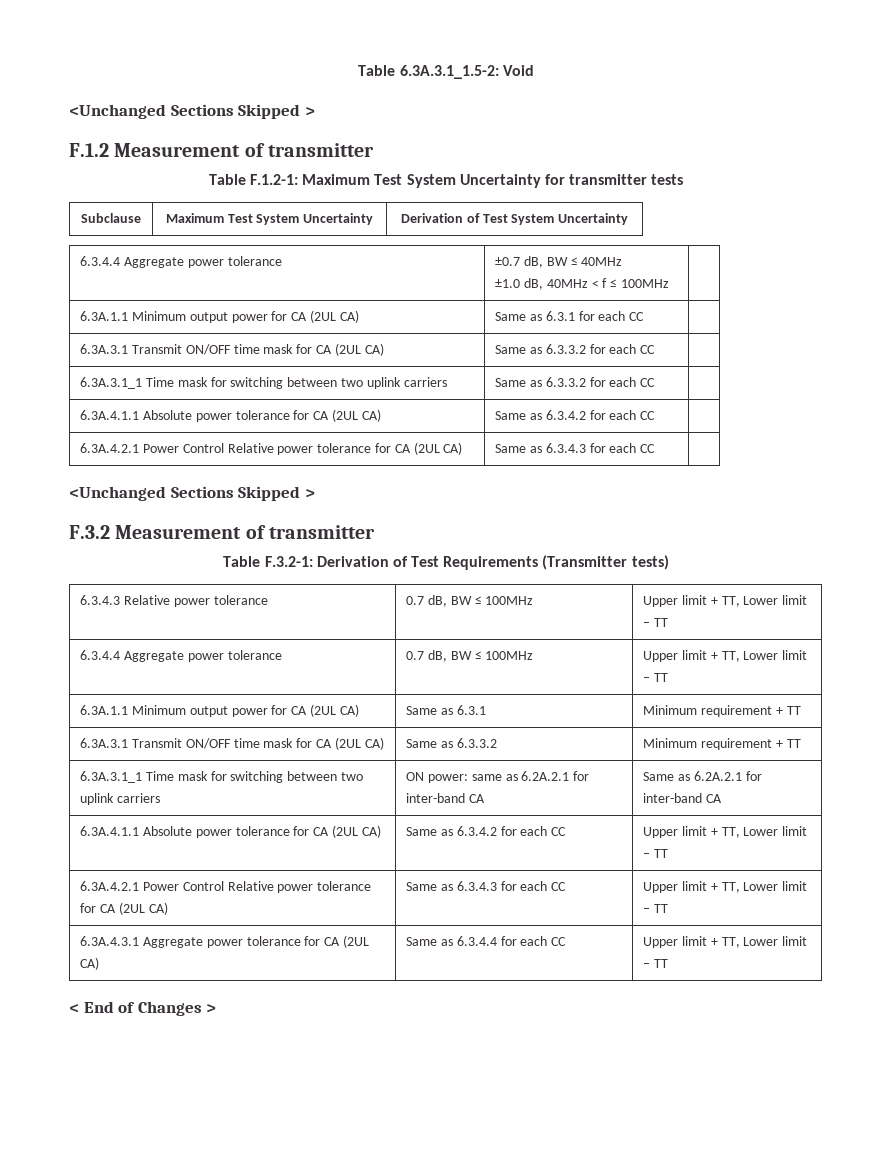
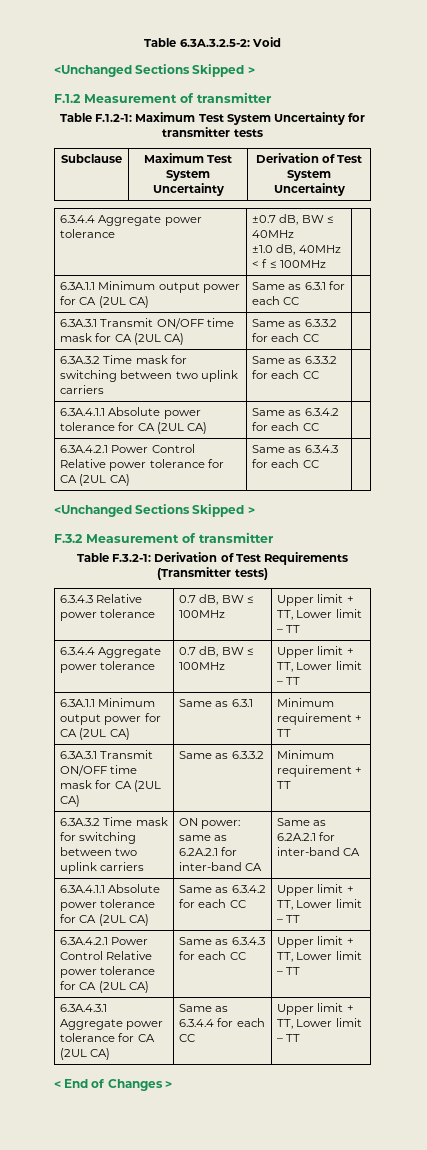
[358,65,499,79] Table 6.3A.3.1_1.5-2: -> [144,38,250,47] Table 6.3A.3.2.5-2:
[80,377,143,389] 6.3A.3.1_1 -> [60,356,101,364] 6.3A.3.2
[80,771,143,783] 6.3A.3.1_1 -> [60,818,101,826] 6.3A.3.2

